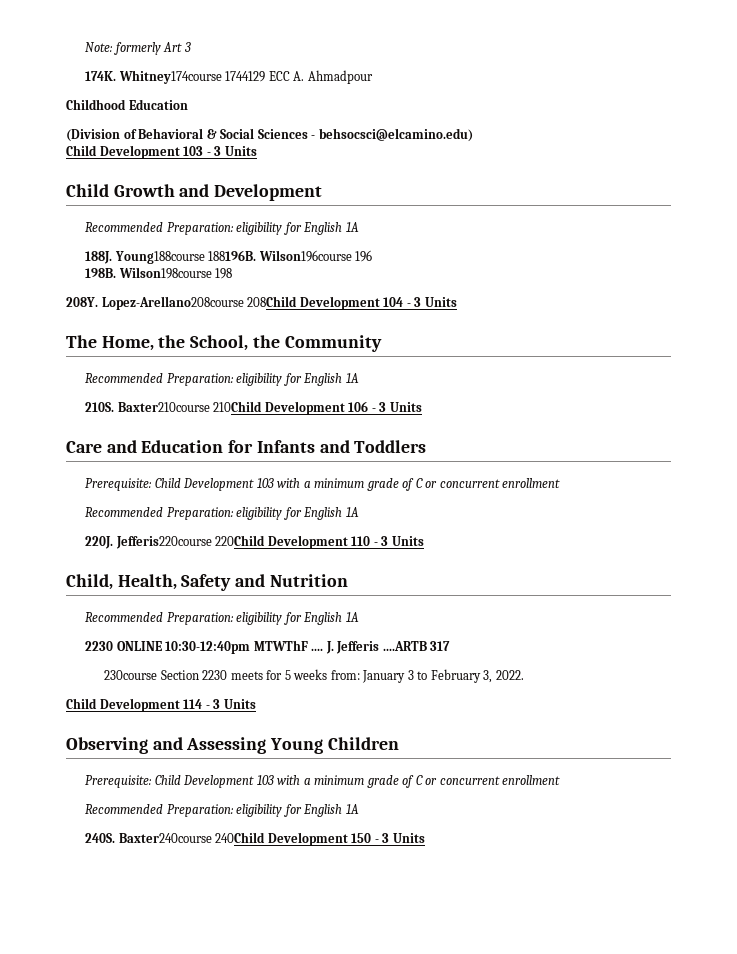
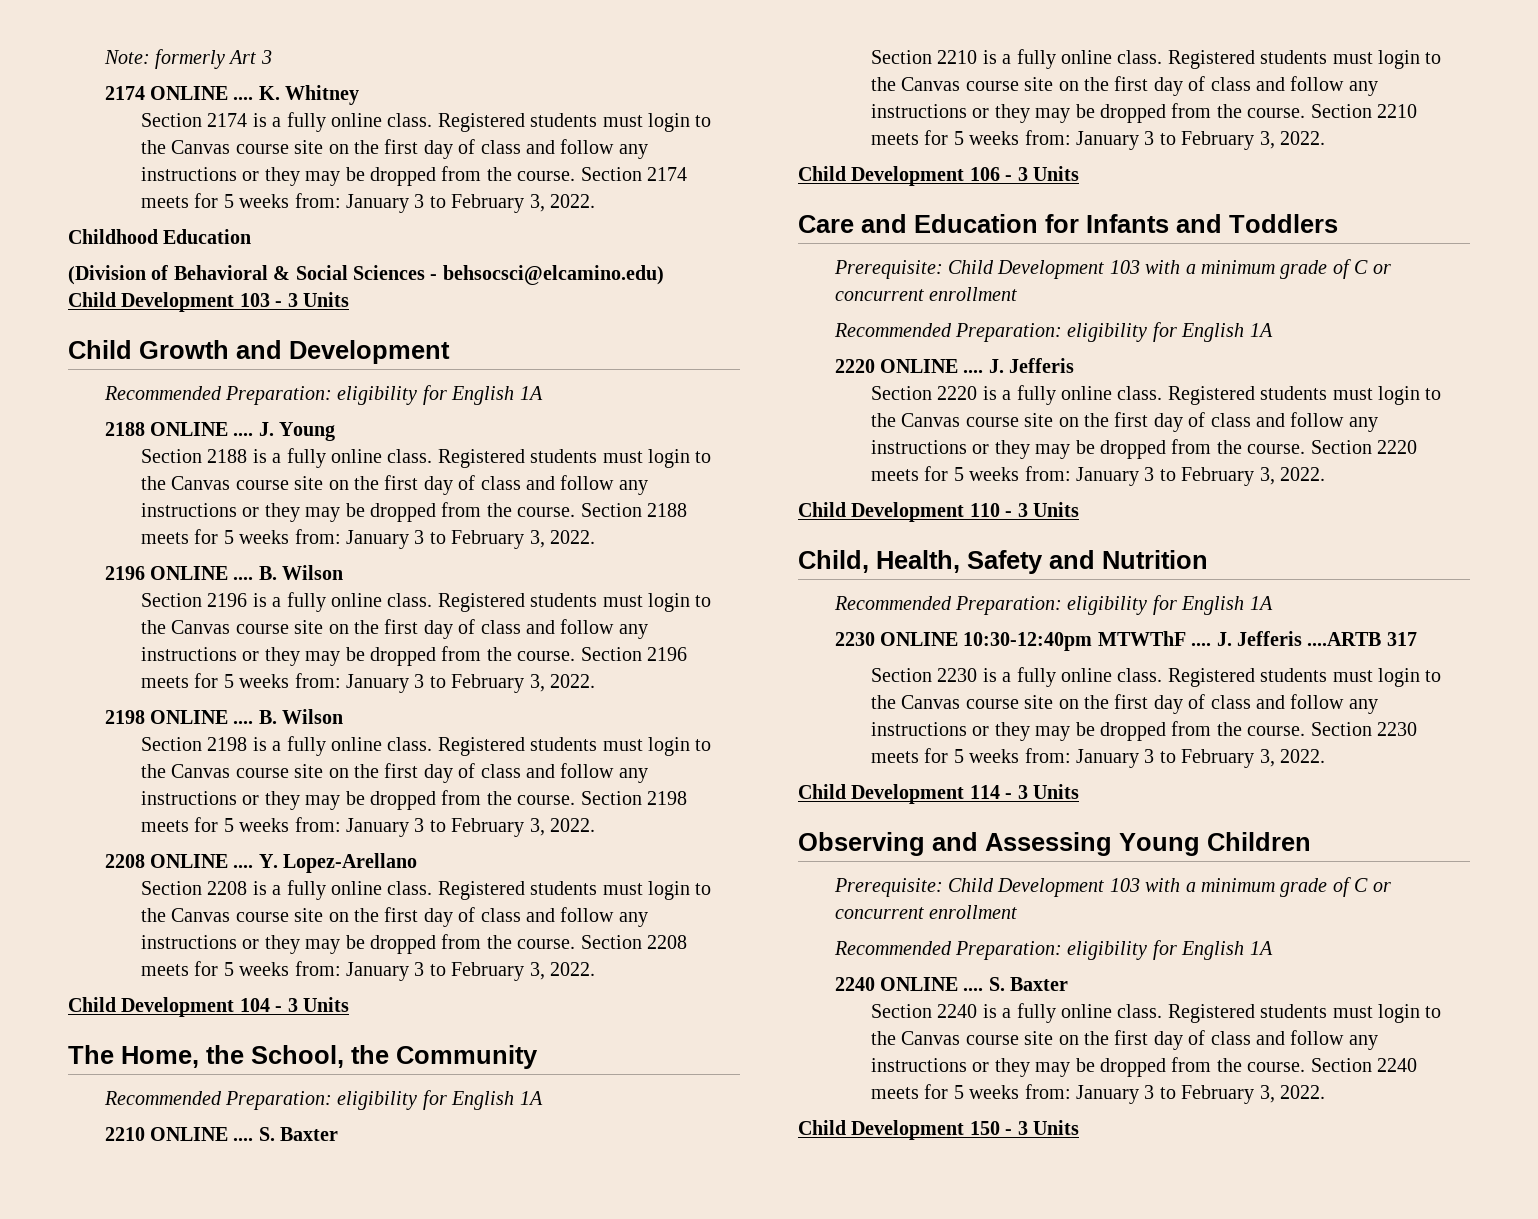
[85,70,373,84] 174K. Whitney174course 1744129 ECC A. Ahmadpour -> [104,85,360,105] [141,112,712,132] [141,139,648,159] [141,166,688,186] [141,193,596,213] 2174 ONLINE .... K. Whitney // Section 2174 is a fully online class. Registered students must login to the Canvas course site on the first day of class and follow any instructions or they may be dropped from the course. Section 2174 meets for 5 weeks from: January 3 to February 3, 2022.
[85,250,373,264] [85,267,233,279] [66,296,298,310] 188J. Young188course 188196B. Wilson196course 196 // 198B. Wilson198course 198 // 208Y. Lopez-Arellano208course 208Child -> [104,422,336,441] [141,448,712,468] [141,475,648,495] [141,502,688,522] [141,529,596,549] [104,565,344,580] [141,592,712,612] [141,619,648,639] [141,646,688,666] [141,673,596,693] [104,709,344,724] [141,736,712,756] [141,763,648,783] [141,790,688,810] [141,817,596,837] [104,853,418,873] [141,880,712,900] [141,907,648,927] [141,934,688,954] [141,961,596,981] [68,997,116,1012] 2188 ONLINE .... J. Young // Section 2188 is a fully online class. Registered students must login to the Canvas course site on the first day of class and follow any instructions or they may be dropped from the course. Section 2188 meets for 5 weeks from: January 3 to February 3, 2022. // 2196 ONLINE .... B. Wilson // Section 2196 is a fully online class. Registered students must login to the Canvas course site on the first day of class and follow any instructions or they may be dropped from the course. Section 2196 meets for 5 weeks from: January 3 to February 3, 2022. // 2198 ONLINE .... B. Wilson // Section 2198 is a fully online class. Registered students must login to the Canvas course site on the first day of class and follow any instructions or they may be dropped from the course. Section 2198 meets for 5 weeks from: January 3 to February 3, 2022. // 2208 ONLINE .... Y. Lopez-Arellano // Section 2208 is a fully online class. Registered students must login to the Canvas course site on the first day of class and follow any instructions or they may be dropped from the course. Section 2208 meets for 5 weeks from: January 3 to February 3, 2022. // Child
[85,401,263,412] 210S. Baxter210course 210Child -> [104,1127,339,1141] [871,49,1442,69] [871,76,1378,96] [871,103,1418,123] [871,130,1326,150] [798,166,846,181] 2210 ONLINE .... S. Baxter // Section 2210 is a fully online class. Registered students must login to the Canvas course site on the first day of class and follow any instructions or they may be dropped from the course. Section 2210 meets for 5 weeks from: January 3 to February 3, 2022. // Child
[85,535,266,549] 220J. Jefferis220course 220Child -> [834,358,1075,373] [871,385,1442,405] [871,412,1378,432] [871,439,1418,459] [871,466,1326,486] [798,502,846,517] 2220 ONLINE .... J. Jefferis // Section 2220 is a fully online class. Registered students must login to the Canvas course site on the first day of class and follow any instructions or they may be dropped from the course. Section 2220 meets for 5 weeks from: January 3 to February 3, 2022. // Child
[104,670,158,680] 230course -> [871,667,1442,687] [871,694,1378,714] [871,721,1306,741] Section 2230 is a fully online class. Registered students must login to the Canvas course site on the first day of class and follow any instructions or they may be dropped from the course.
[85,832,266,843] 240S. Baxter240course 240Child -> [834,977,1069,991] [871,1003,1442,1023] [871,1030,1378,1050] [871,1057,1418,1077] [871,1084,1326,1104] [798,1120,846,1135] 2240 ONLINE .... S. Baxter // Section 2240 is a fully online class. Registered students must login to the Canvas course site on the first day of class and follow any instructions or they may be dropped from the course. Section 2240 meets for 5 weeks from: January 3 to February 3, 2022. // Child

